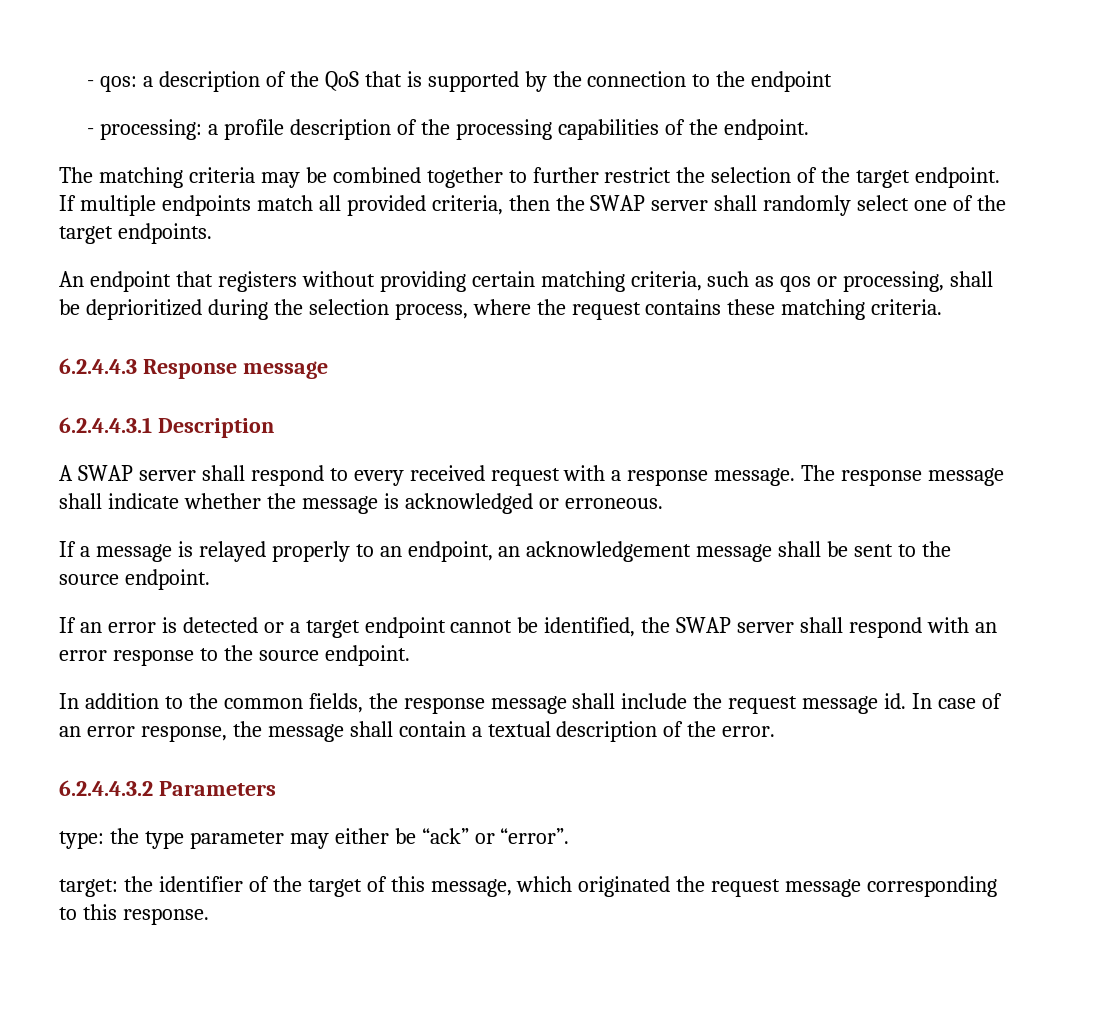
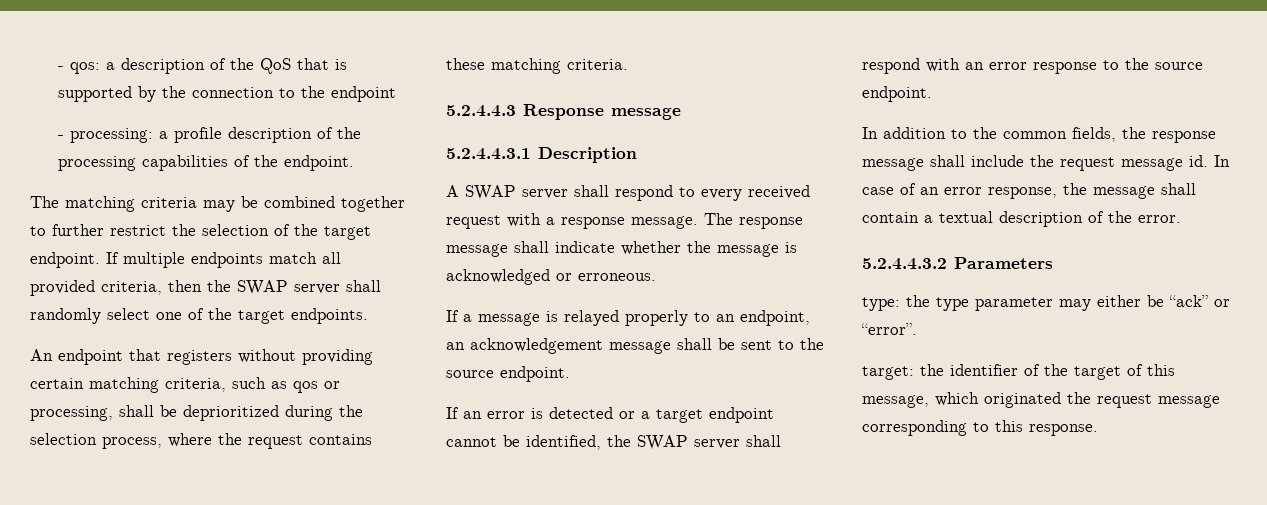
[59,358,137,374] 6.2.4.4.3 -> [446,105,516,117] 5.2.4.4.3
[59,417,152,433] 6.2.4.4.3.1 -> [446,148,531,160] 5.2.4.4.3.1
[59,780,153,796] 6.2.4.4.3.2 -> [862,258,947,270] 5.2.4.4.3.2

